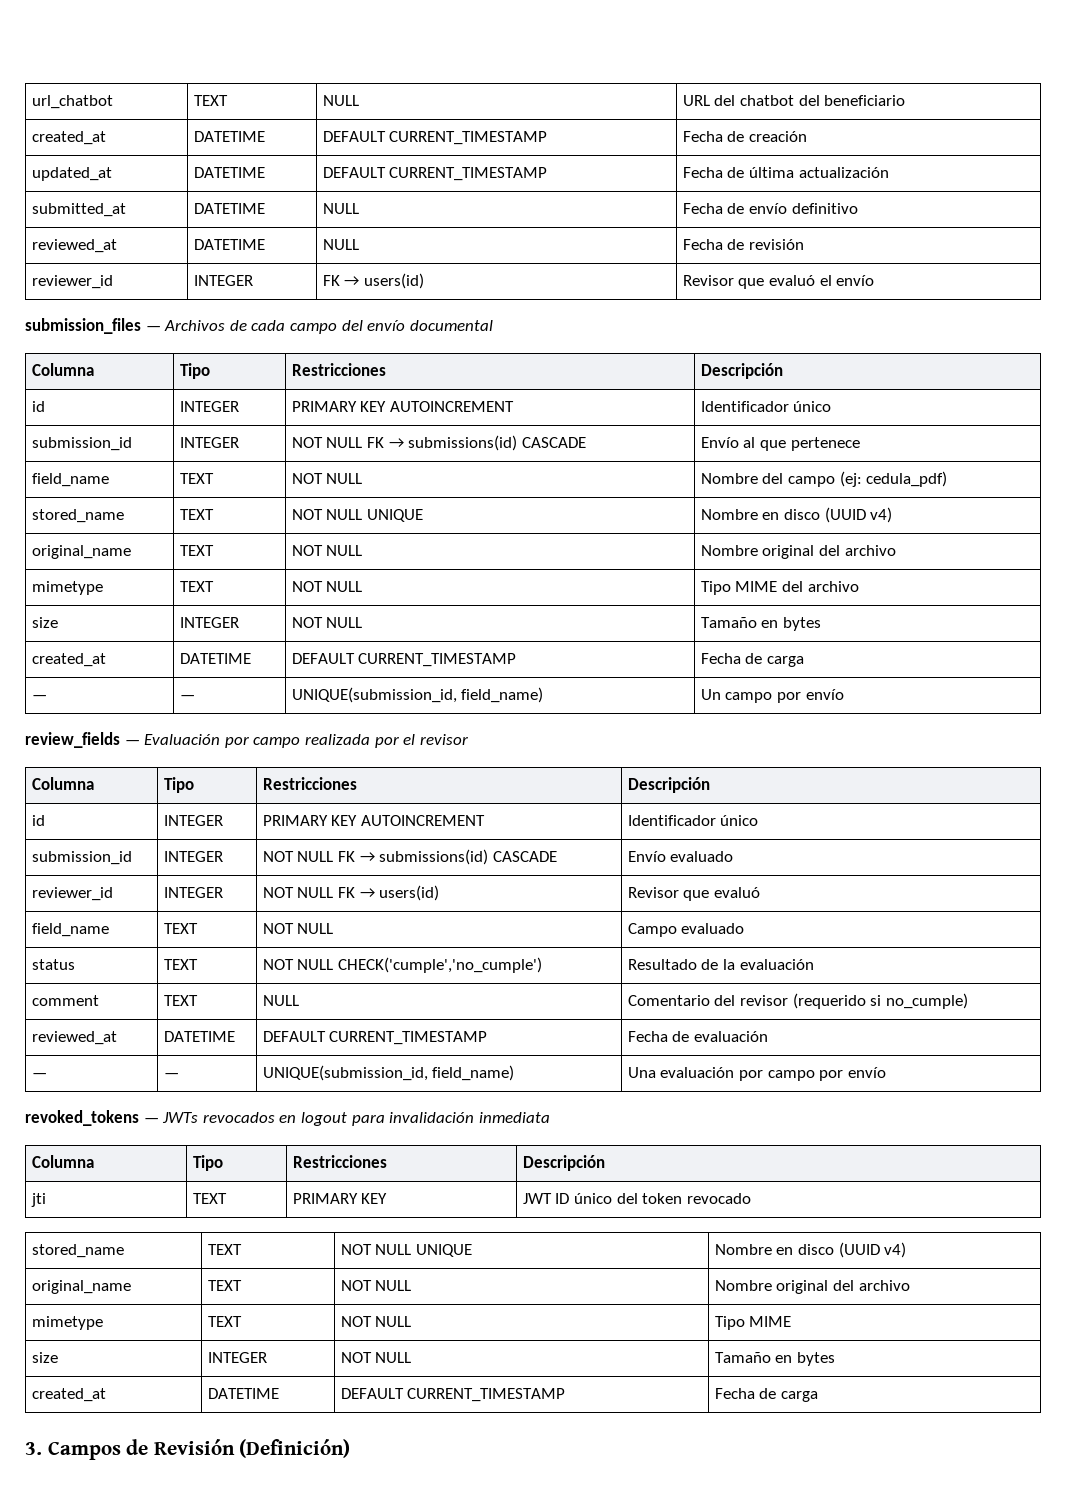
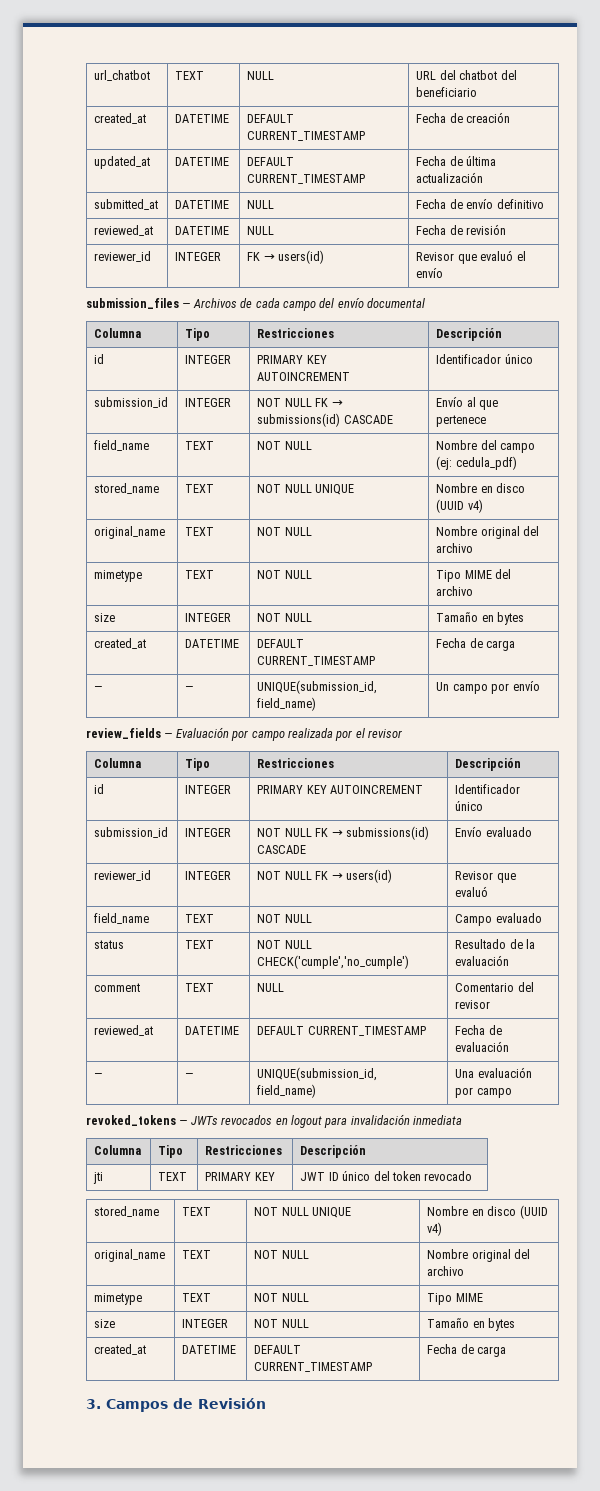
[792,993,968,1009] (requerido si no_cumple) -> (491, 1004) none
[819,1067,886,1081] por envío -> (512, 1093) none
[239,1439,351,1458] (Definición) -> (266, 1403) none

